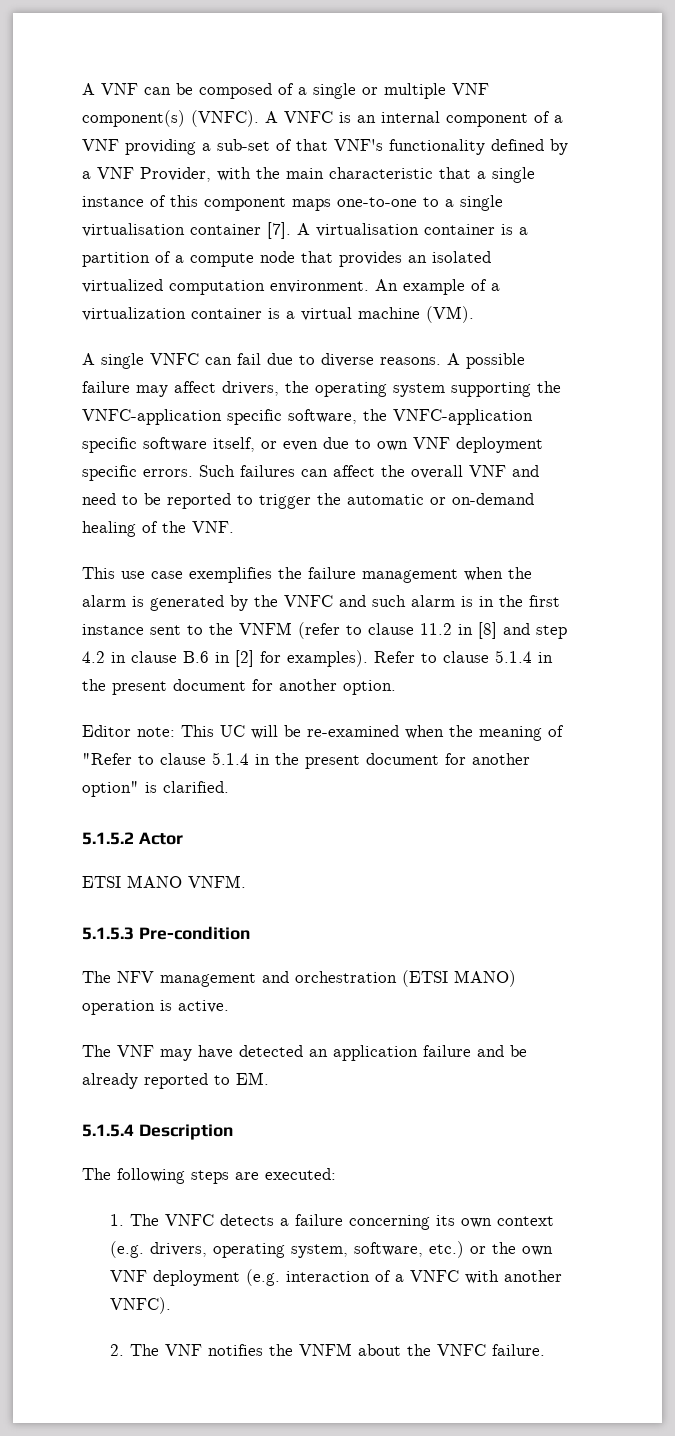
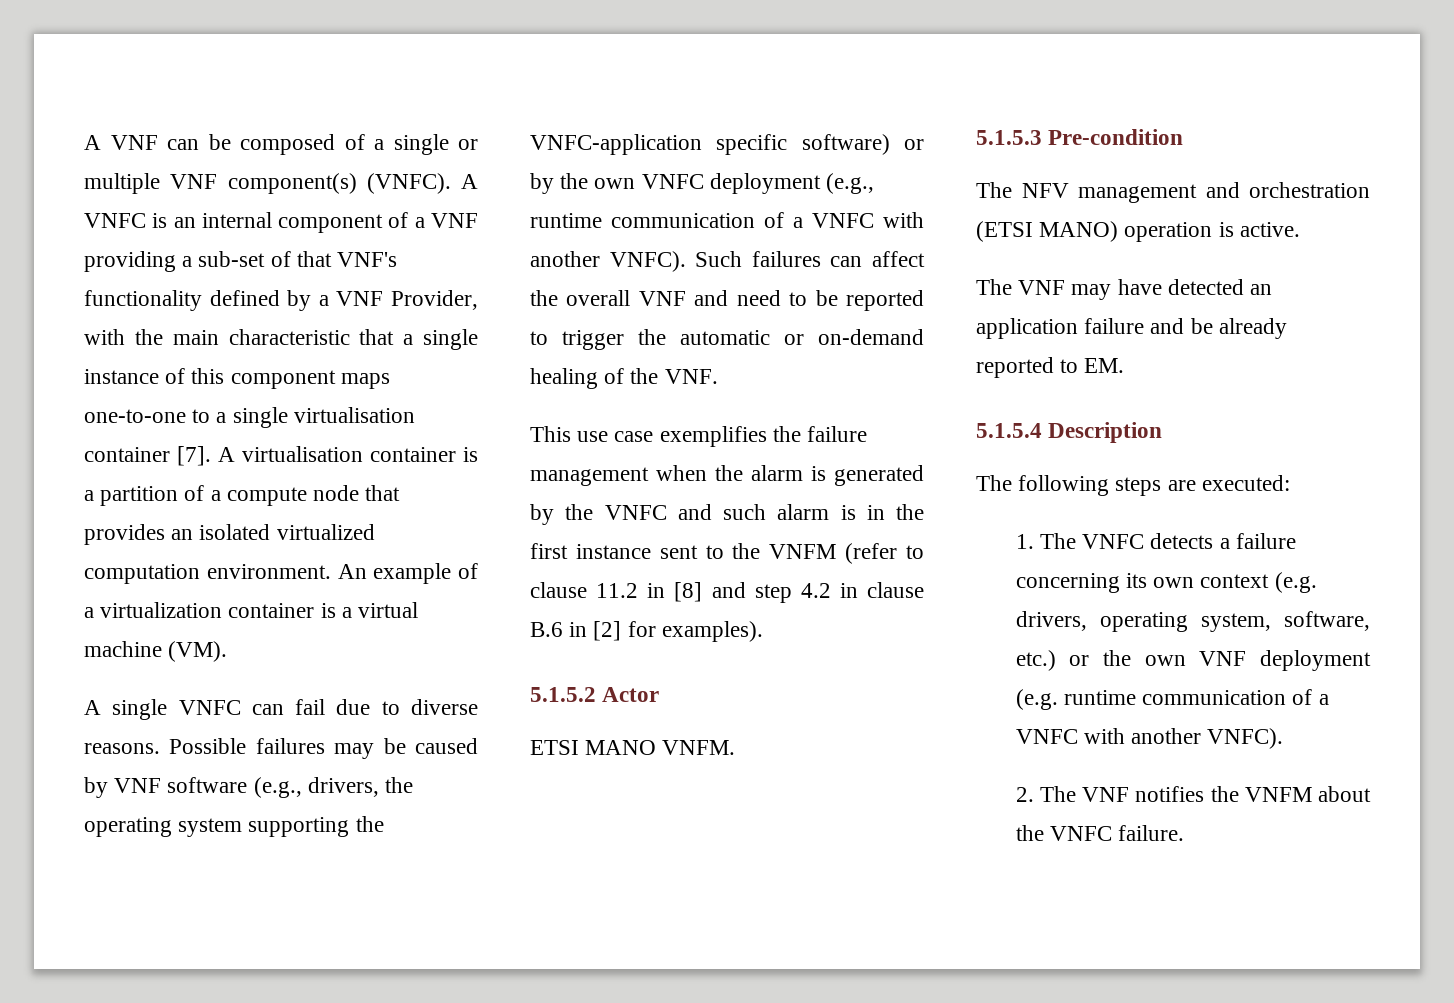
[447,353,525,369] [82,381,216,397] A possible failure may affect -> [169,738,478,759] [84,777,302,798] Possible failures may be caused by VNF software (e.g.,
[288,409,533,425] [82,437,543,453] [82,465,193,481] software, the VNFC-application specific software itself, or even due to own VNF deployment specific errors. -> [801,134,924,155] [530,173,875,194] [530,212,924,228] [530,251,686,272] software) or by the own VNFC deployment (e.g., runtime communication of a VNFC with another VNFC).
[374,650,553,663] [82,679,396,695] [82,725,564,741] [82,752,530,769] [82,781,229,797] Refer to clause 5.1.4 in the present document for another option. // Editor note: This UC will be re-examined when the meaning of "Refer to clause 5.1.4 in the present document for another option" is clarified. -> (763, 631) none
[286,1271,371,1282] interaction -> [1063,690,1287,705] runtime communication

